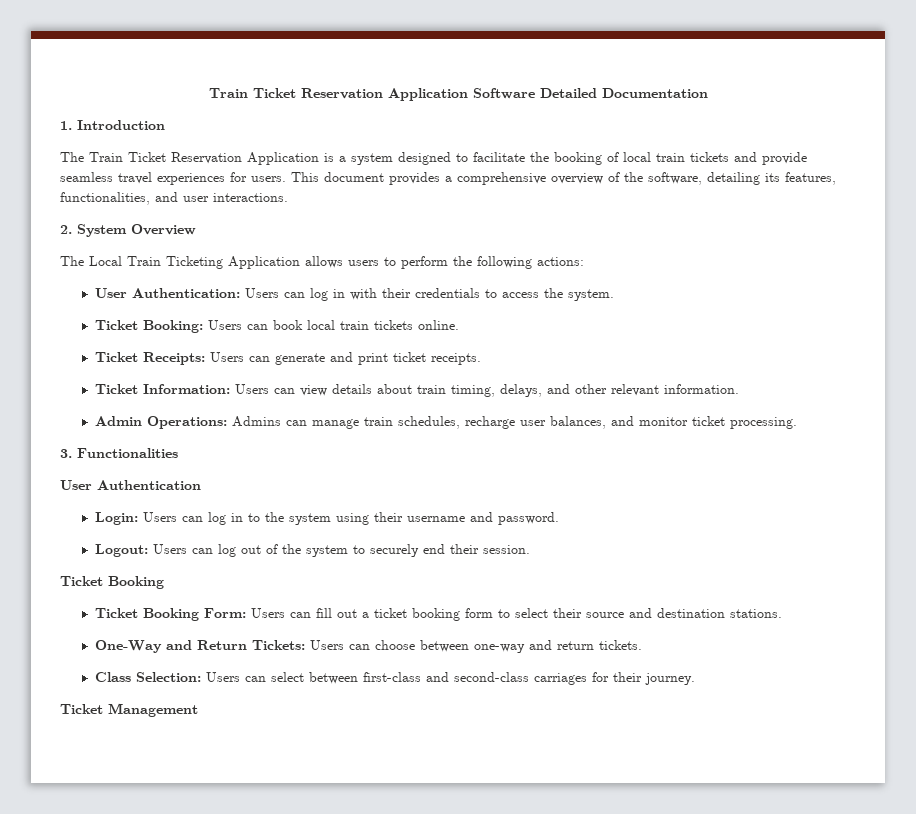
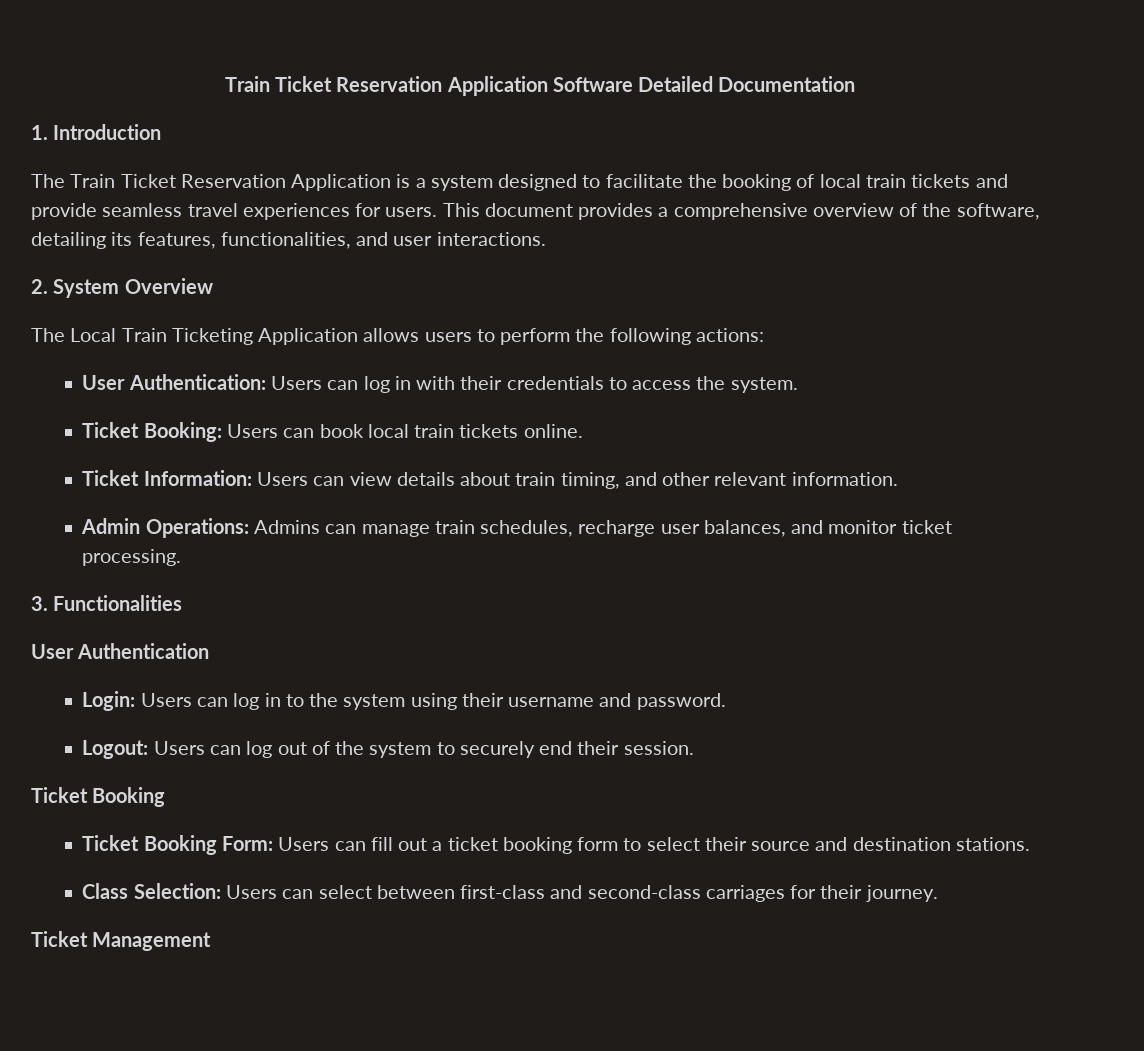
[94,352,481,365] // Ticket Receipts: Users can generate and print ticket receipts. -> (583, 431) none
[499,384,542,397] delays, -> (620, 480) none
[94,640,642,653] // One-Way and Return Tickets: Users can choose between one-way and return tickets. -> (1030, 844) none

